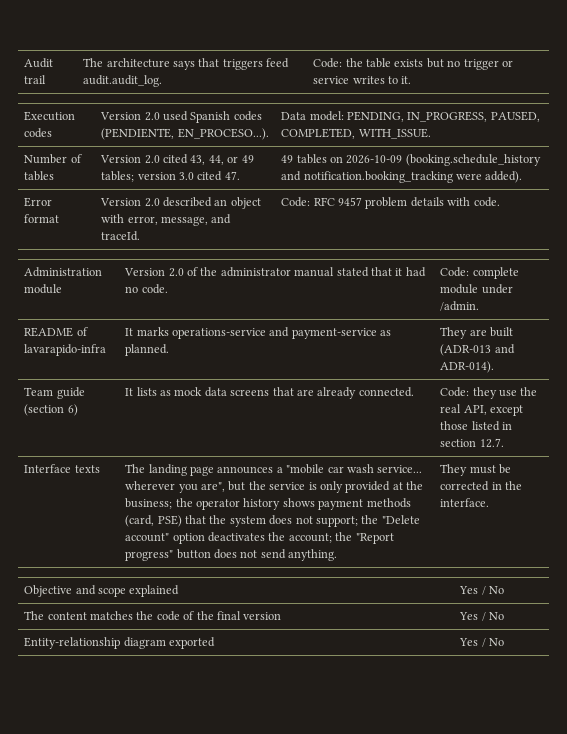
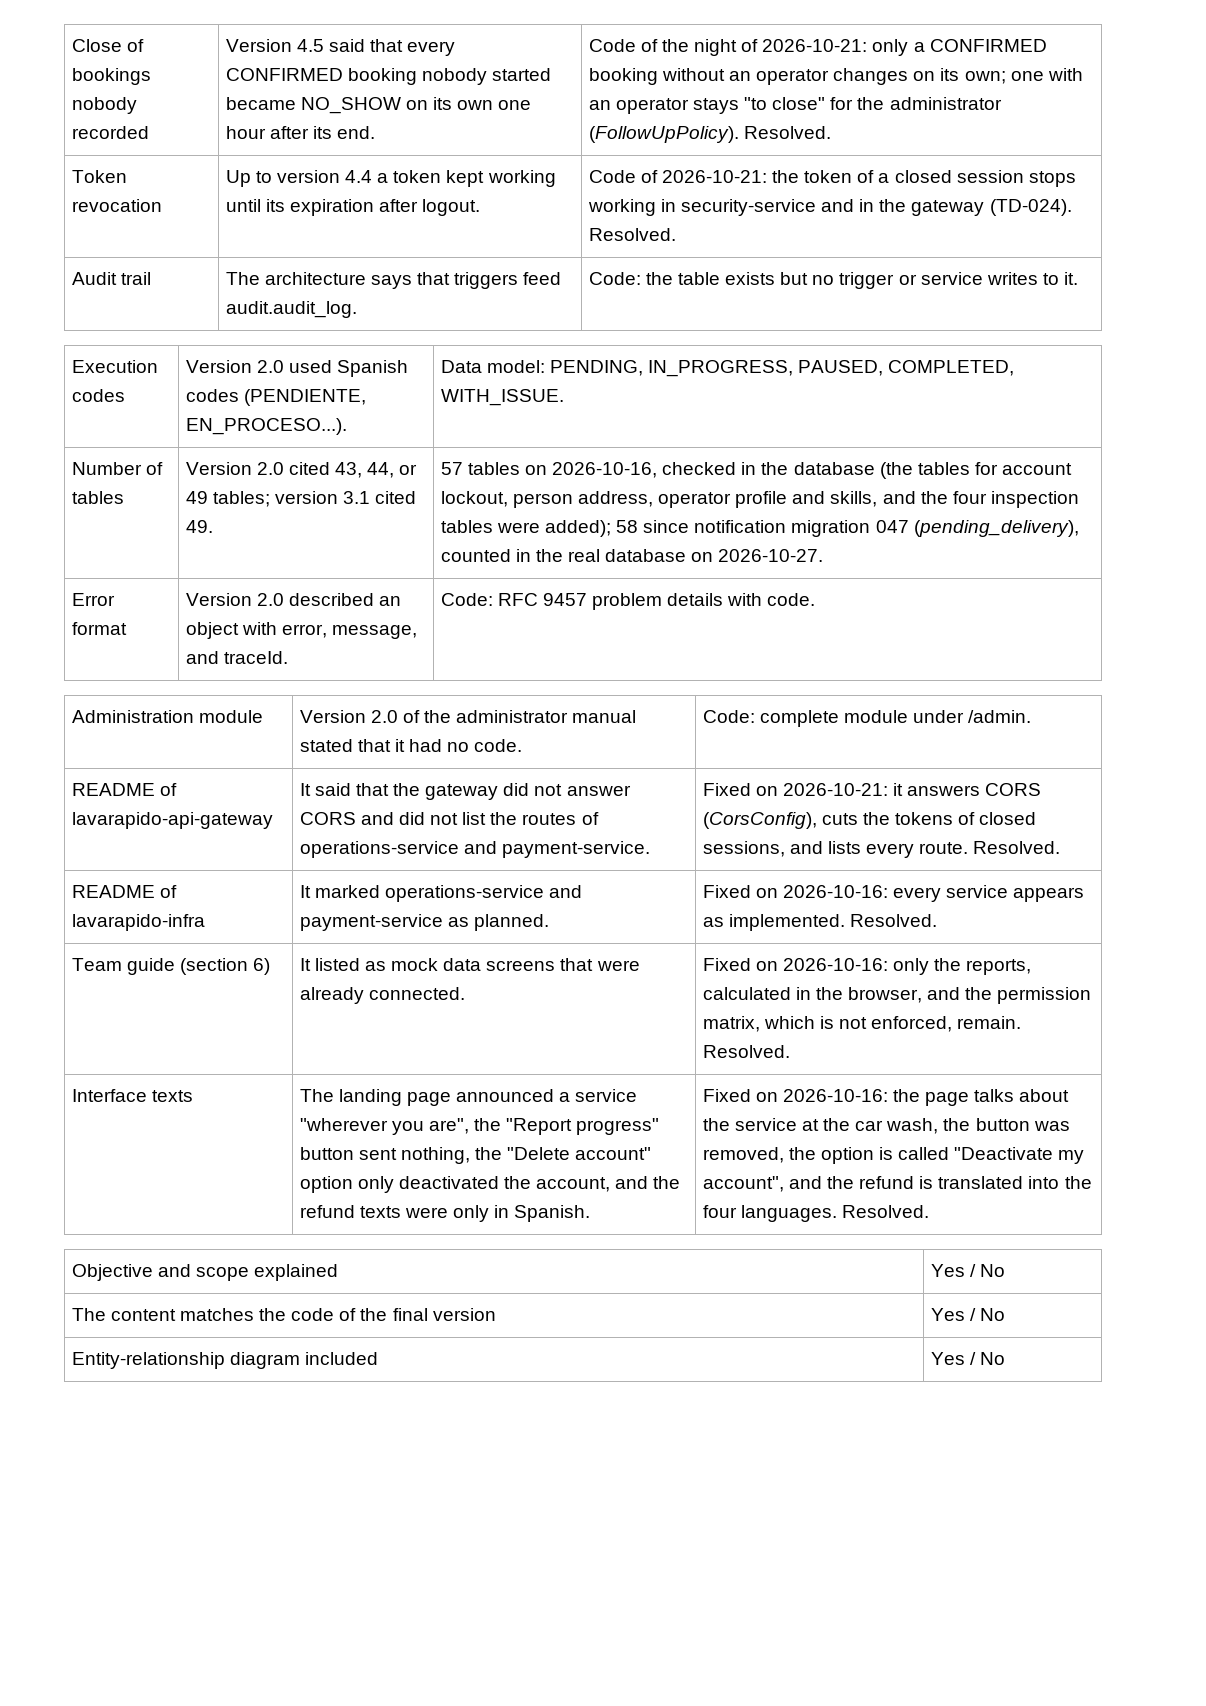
(24, 63) none -> [71,39,144,52] [71,68,151,85] [71,97,137,114] [71,126,149,139] [225,39,456,56] [225,68,552,85] [225,97,532,114] [225,126,376,139] [588,39,1047,56] [588,68,1083,85] [588,97,1002,114] [588,126,831,143] [71,170,127,183] [71,199,162,212] [225,170,556,187] [225,199,481,216] [588,170,1076,187] [587,199,1072,216] [588,228,676,241] Close of bookings nobody recorded | Version 4.5 said that every CONFIRMED booking nobody started became NO_SHOW on its own one hour after its end. | Code of the night of 2026-10-21: only a CONFIRMED booking without an operator changes on its own; one with an operator stays "to close" for the administrator (FollowUpPolicy). Resolved. // Token revocation | Up to version 4.4 a token kept working until its expiration after logout. | Code of 2026-10-21: the token of a closed session stops working in security-service and in the gateway (TD-024). Resolved. //
[179,171,240,181] [281,154,541,166] [281,171,523,183] 3.0 cited 47. | 49 tables on 2026-10-09 (booking.schedule_history and notification.booking_tracking were added). -> [343,491,417,504] [185,520,213,533] [440,462,1073,479] [440,491,1079,508] [440,520,1079,537] [440,549,824,562] 3.1 cited 49. | 57 tables on 2026-10-16, checked in the database (the tables for account lockout, person address, operator profile and skills, and the four inspection tables were added); 58 since notification migration 047 (pending_delivery), counted in the real database on 2026-10-27.
(480, 306) none -> [71,783,177,796] [71,812,273,829] [299,783,631,800] [299,812,599,825] [299,841,650,858] [702,783,1042,796] [702,812,1037,829] [702,841,1061,858] // README of lavarapido-api-gateway | It said that the gateway did not answer CORS and did not list the routes of operations-service and payment-service. | Fixed on 2026-10-21: it answers CORS (CorsConfig), cuts the tokens of closed sessions, and lists every route. Resolved.
[136,327,169,336] marks -> [314,885,380,898] marked
[440,327,514,339] [440,344,515,356] [440,361,495,373] They are built (ADR-013 and ADR-014). -> [702,885,1085,902] [702,914,937,931] Fixed on 2026-10-16: every service appears as implemented. Resolved.
[136,387,157,396] lists -> [314,958,360,971] listed
[296,389,314,396] are -> [596,960,640,971] were
[440,387,538,399] [440,404,524,416] [440,421,513,431] [440,438,504,448] Code: they use the real API, except those listed in section 12.7. -> [702,958,1032,975] [702,987,1092,1004] [702,1016,1022,1032] [702,1045,790,1058] Fixed on 2026-10-16: only the reports, calculated in the browser, and the permission matrix, which is not enforced, remain. Resolved.
[217,464,423,474] [125,481,424,493] [125,498,411,510] [125,515,420,527] [125,532,394,544] [125,549,338,561] [440,464,512,476] [440,481,523,491] [440,498,490,507] announces a "mobile car wash service... wherever you are", but the service is only provided at the business; the operator history shows payment methods (card, PSE) that the system does not support; the "Delete account" option deactivates the account; the "Report progress" button does not send anything. | They must be corrected in the interface. -> [456,1089,638,1102] [299,1118,660,1135] [299,1147,652,1164] [299,1176,681,1193] [299,1205,591,1222] [702,1089,1070,1106] [702,1118,1070,1134] [702,1147,1085,1164] [702,1176,1092,1192] [702,1205,929,1222] announced a service "wherever you are", the "Report progress" button sent nothing, the "Delete account" option only deactivated the account, and the refund texts were only in Spanish. | Fixed on 2026-10-16: the page talks about the service at the car wash, the button was removed, the option is called "Deactivate my account", and the refund is translated into the four languages. Resolved.
[169,637,216,649] exported -> [304,1352,378,1365] included

